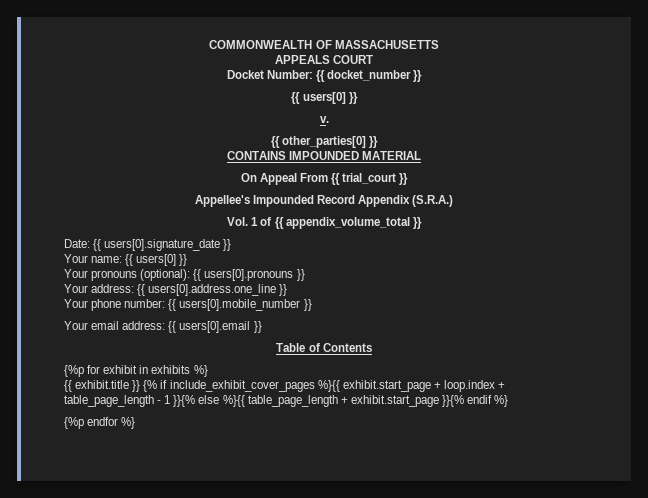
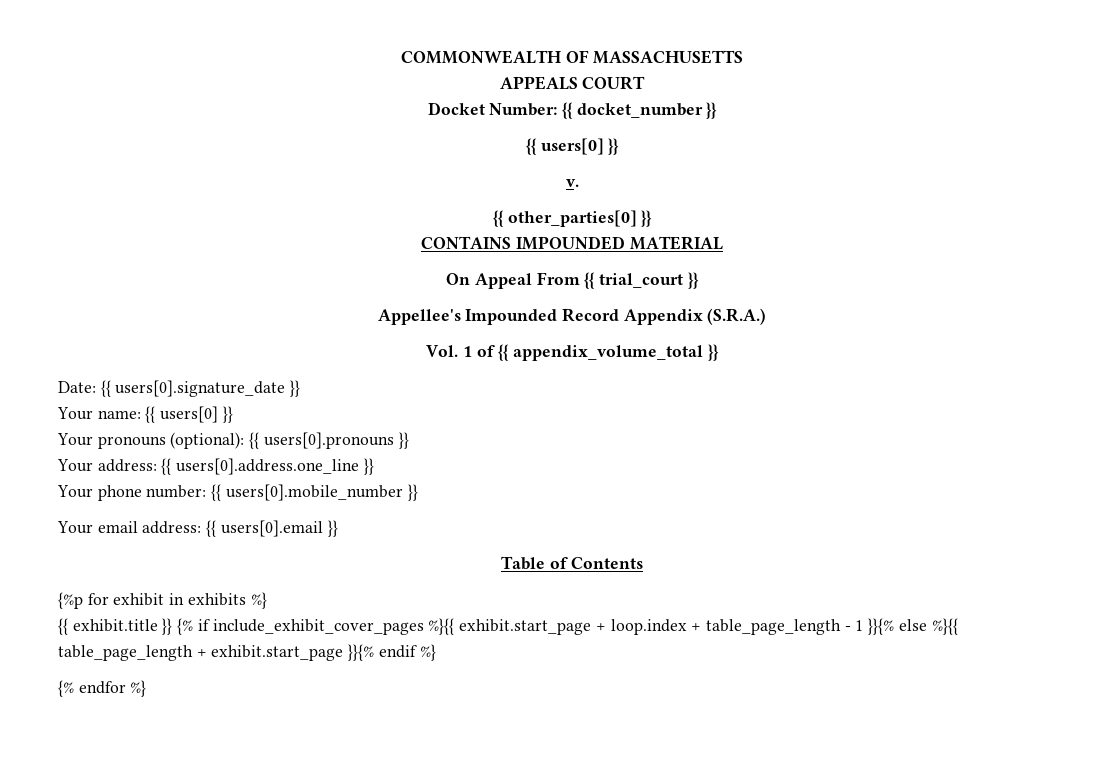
[64,417,84,429] {%p -> [58,680,74,697] {%

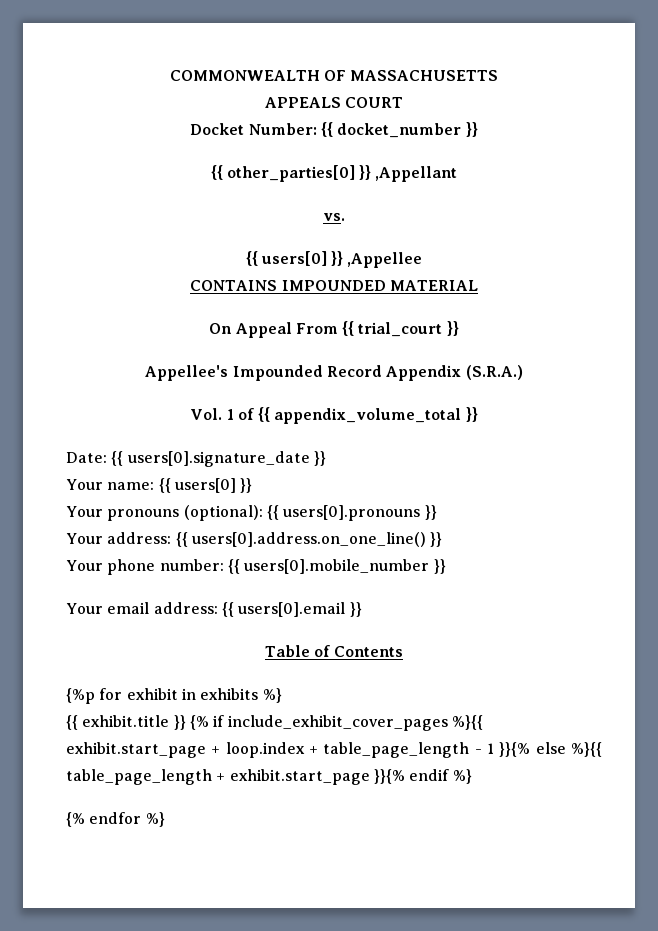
[525,138,620,155] [565,179,579,187] [492,210,653,227] // {{ users[0] }} // v. // {{ other_parties[0] }} -> [210,165,458,182] [323,213,345,221] [245,251,423,268] // {{ other_parties[0] }} ,Appellant // vs. // {{ users[0] }} ,Appellee
[176,458,360,475] users[0].address.one_line -> [191,532,426,547] users[0].address.on_one_line()

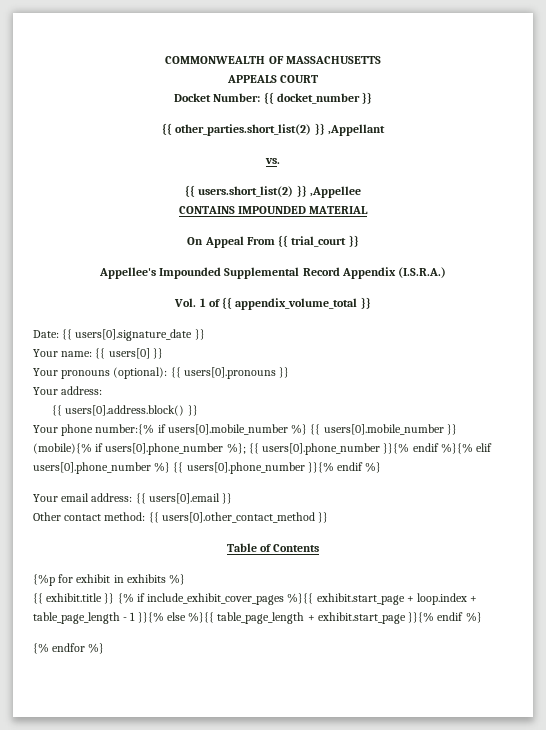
[226,165,355,182] other_parties[0] -> [175,124,312,136] other_parties.short_list(2)
[260,251,327,266] users[0] -> [198,186,294,197] users.short_list(2)
(323, 373) none -> [224,267,300,279] Supplemental
[465,365,523,380] (S.R.A.) -> [398,267,447,278] (I.S.R.A.)
[175,532,426,547] {{ users[0].address.on_one_line() -> [52,405,185,416] // {{ users[0].address.block()
[159,559,224,571] number: -> [95,424,308,435] number:{% if users[0].mobile_number %}
(446, 566) none -> [33,443,493,455] [33,462,382,474] (mobile){% if users[0].phone_number %}; {{ users[0].phone_number }}{% endif %}{% elif users[0].phone_number %} {{ users[0].phone_number }}{% endif %}
(362, 609) none -> [33,512,329,523] // Other contact method: {{ users[0].other_contact_method }}

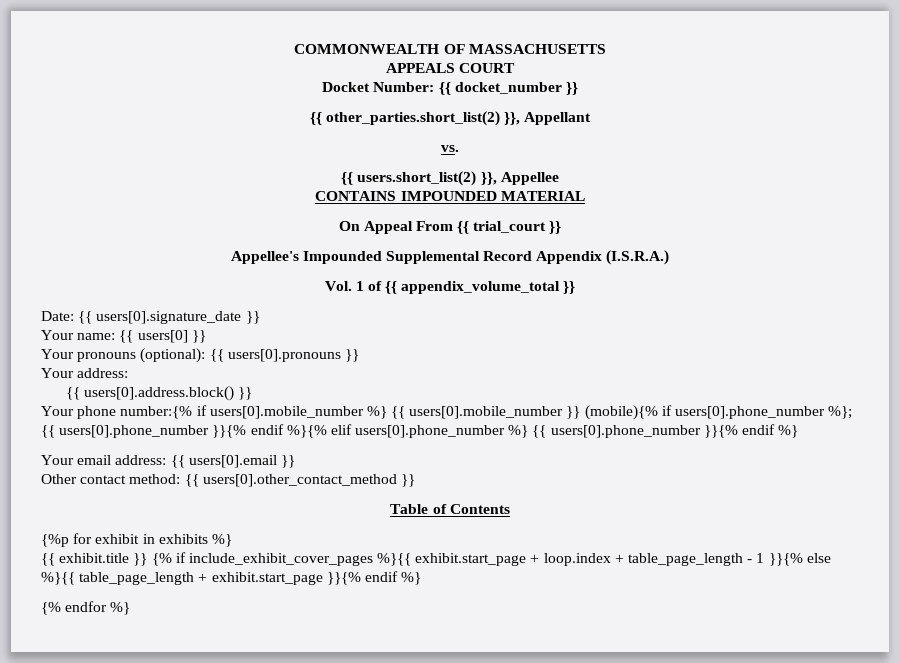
[314,123,385,136] }} ,Appellant -> [504,112,592,125] }}, Appellant
[296,185,361,198] }} ,Appellee -> [480,172,559,185] }}, Appellee

